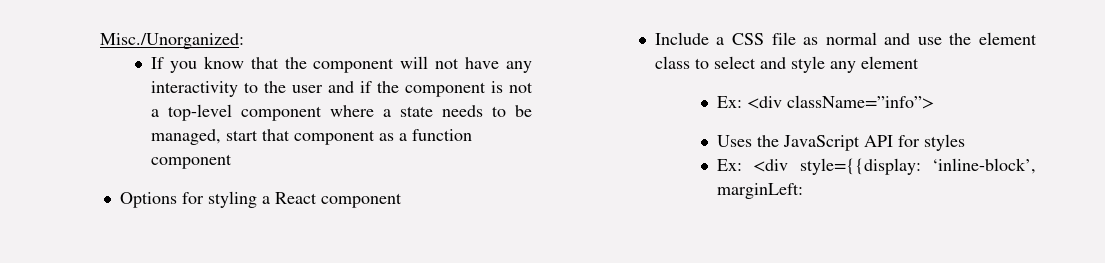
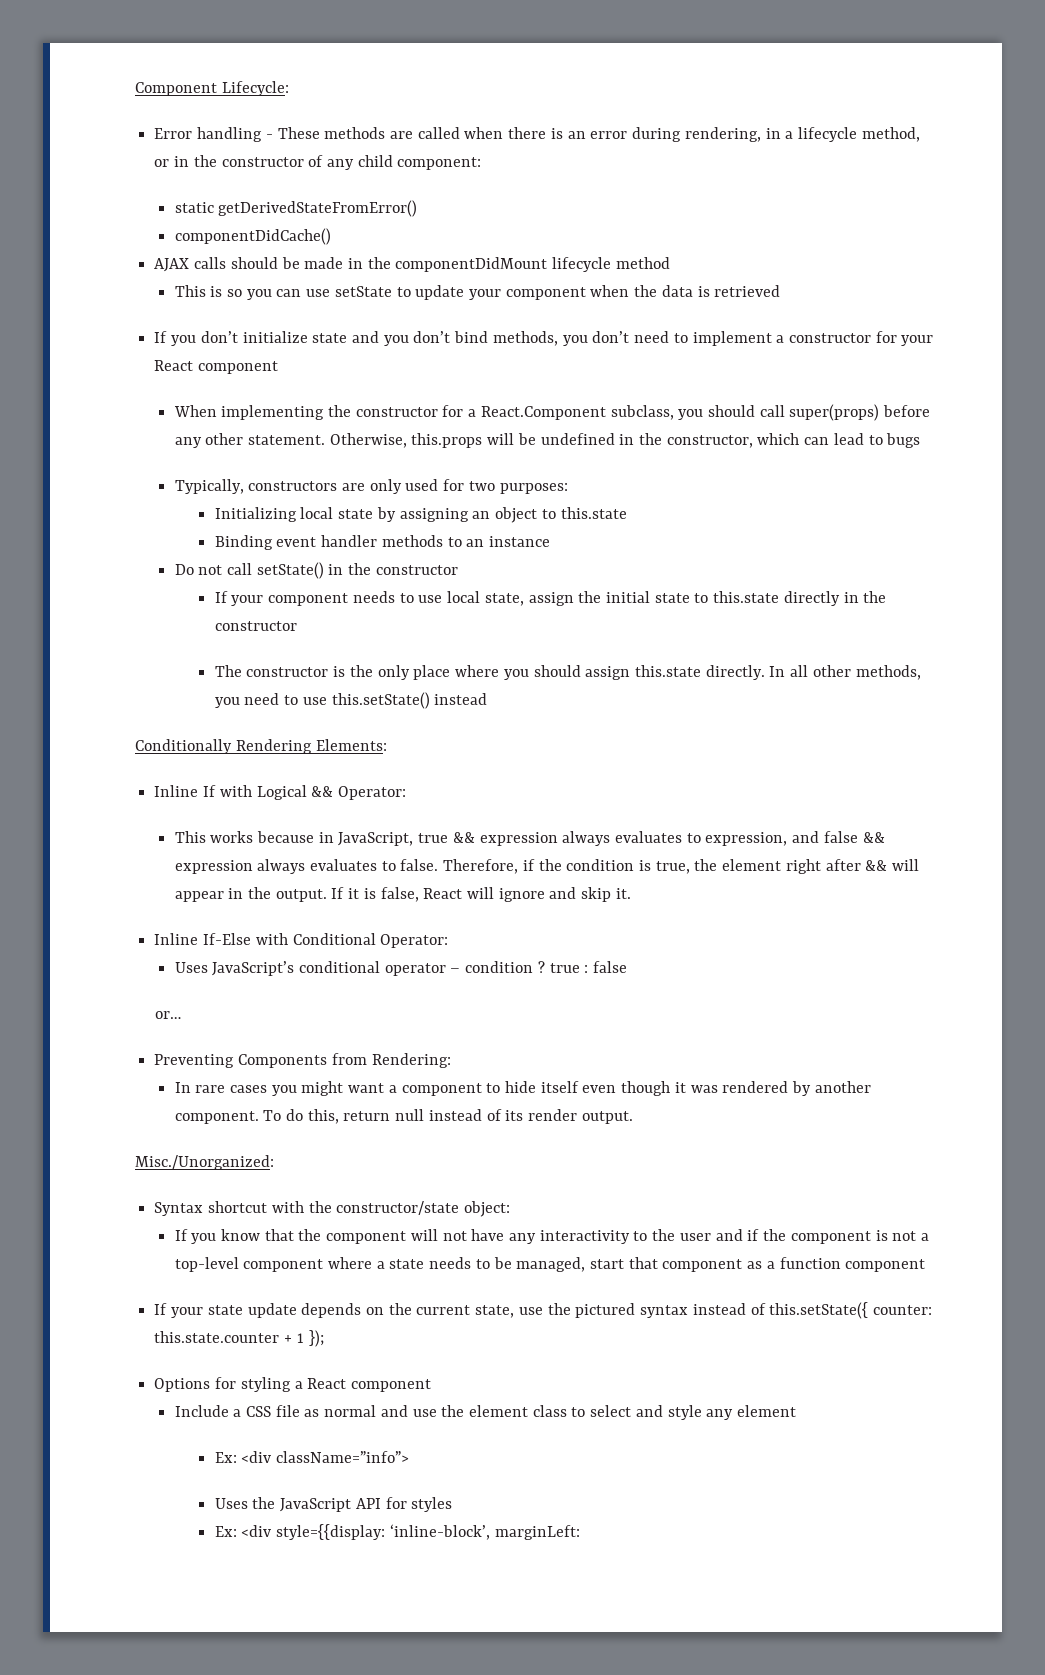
[100,33,245,49] Misc./Unorganized: -> [135,81,289,96] [154,127,920,142] [154,155,482,170] [174,200,418,217] [174,228,331,245] [154,257,670,272] [174,285,781,300] [154,331,934,346] [154,360,279,374] [173,404,931,421] [174,433,921,448] [174,479,568,494] [214,507,627,523] [214,535,551,550] [174,562,458,579] [214,591,887,606] [214,621,297,631] [214,665,921,680] [214,692,488,709] [135,739,387,754] [154,785,407,800] [174,831,885,846] [174,859,920,874] [174,887,631,902] [154,933,449,948] [174,961,628,976] [155,1011,182,1019] [154,1053,451,1068] [174,1081,871,1096] [174,1109,633,1124] [135,1155,275,1170] [154,1201,511,1217] Component Lifecycle: // Error handling - These methods are called when there is an error during rendering, in a lifecycle method, or in the constructor of any child component: // static getDerivedStateFromError() // componentDidCache() // AJAX calls should be made in the componentDidMount lifecycle method // This is so you can use setState to update your component when the data is retrieved // If you don’t initialize state and you don’t bind methods, you don’t need to implement a constructor for your React component // When implementing the constructor for a React.Component subclass, you should call super(props) before any other statement. Otherwise, this.props will be undefined in the constructor, which can lead to bugs // Typically, constructors are only used for two purposes: // Initializing local state by assigning an object to this.state // Binding event handler methods to an instance // Do not call setState() in the constructor // If your component needs to use local state, assign the initial state to this.state directly in the constructor // The constructor is the only place where you should assign this.state directly. In all other methods, you need to use this.setState() instead // Conditionally Rendering Elements: // Inline If with Logical && Operator: // This works because in JavaScript, true && expression always evaluates to expression, and false && expression always evaluates to false. Therefore, if the condition is true, the element right after && will appear in the output. If it is false, React will ignore and skip it. // Inline If-Else with Conditional Operator: // Uses JavaScript’s conditional operator – condition ? true : false // or… // Preventing Components from Rendering: // In rare cases you might want a component to hide itself even though it was rendered by another component. To do this, return null instead of its render output. // Misc./Unorganized: // Syntax shortcut with the constructor/state object:
(232, 161) none -> [154,1302,932,1319] [154,1330,324,1347] // If your state update depends on the current state, use the pictured syntax instead of this.setState({ counter: this.state.counter + 1 });

